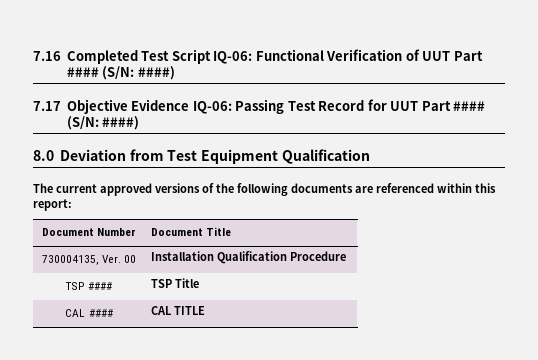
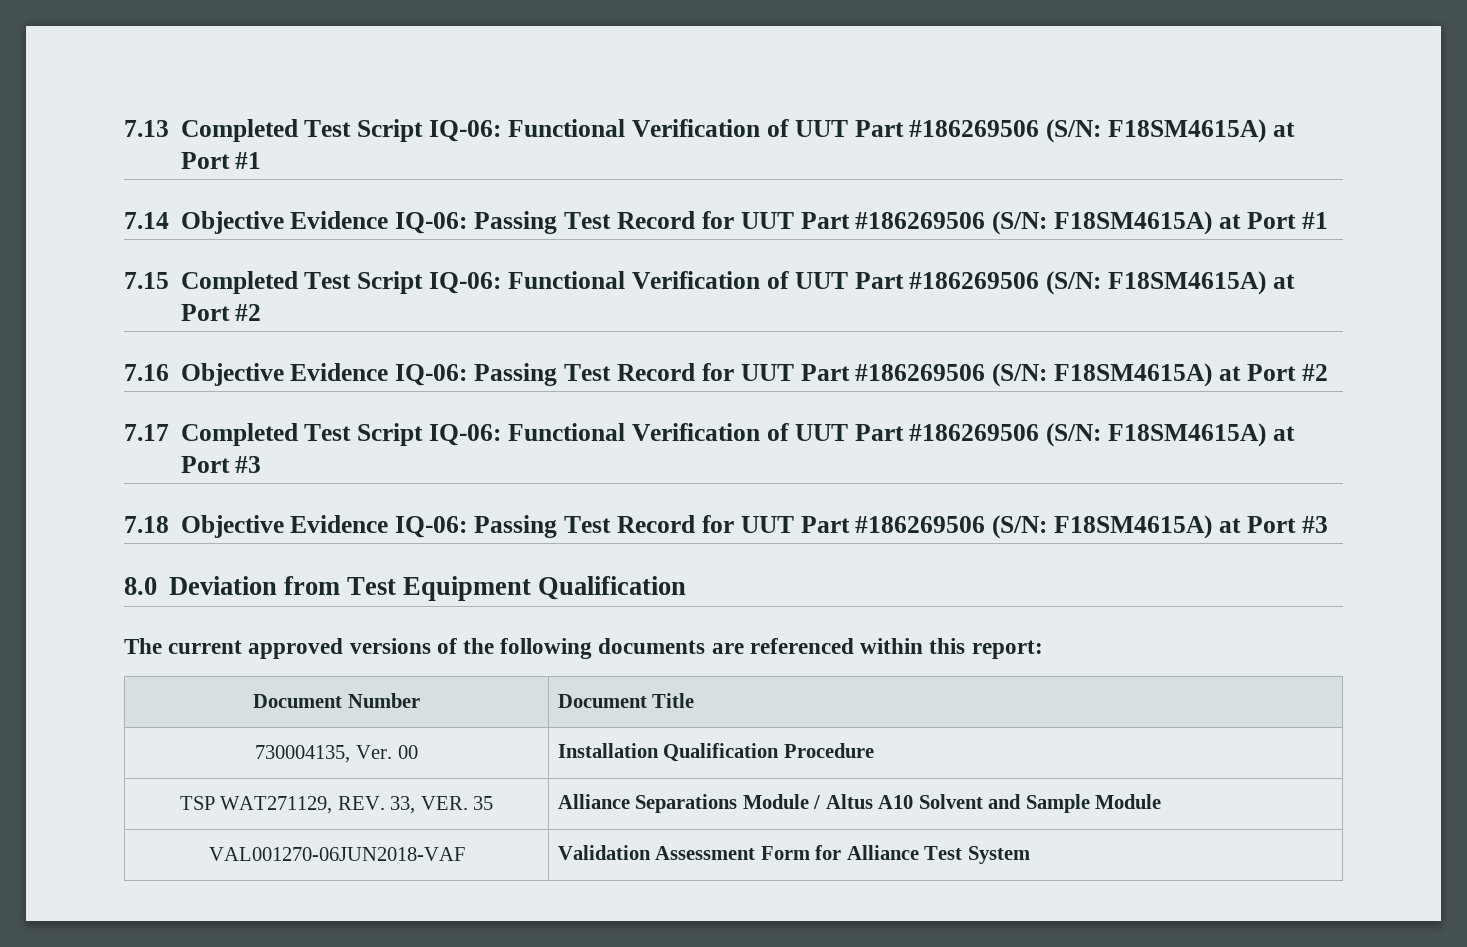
[33,49,483,64] [66,66,175,80] [33,99,486,114] [66,116,140,130] 7.16 Completed Test Script IQ-06: Functional Verification of UUT Part #### (S/N: ####) // 7.17 Objective Evidence IQ-06: Passing Test Record for UUT Part #### (S/N: ####) -> [124,119,1296,143] [180,152,262,169] [124,211,1328,235] [124,271,1296,295] [180,304,262,321] [124,363,1328,387] [124,423,1296,447] [180,456,262,473] [124,515,1328,539] 7.13 Completed Test Script IQ-06: Functional Verification of UUT Part #186269506 (S/N: F18SM4615A) at Port #1 // 7.14 Objective Evidence IQ-06: Passing Test Record for UUT Part #186269506 (S/N: F18SM4615A) at Port #1 // 7.15 Completed Test Script IQ-06: Functional Verification of UUT Part #186269506 (S/N: F18SM4615A) at Port #2 // 7.16 Objective Evidence IQ-06: Passing Test Record for UUT Part #186269506 (S/N: F18SM4615A) at Port #2 // 7.17 Completed Test Script IQ-06: Functional Verification of UUT Part #186269506 (S/N: F18SM4615A) at Port #3 // 7.18 Objective Evidence IQ-06: Passing Test Record for UUT Part #186269506 (S/N: F18SM4615A) at Port #3
[88,282,113,290] [151,278,200,288] [65,309,113,317] [151,306,206,315] #### | TSP Title // CAL #### | CAL TITLE -> [220,796,494,814] [557,794,1162,813] [208,847,465,861] [557,845,1030,864] WAT271129, REV. 33, VER. 35 | Alliance Separations Module / Altus A10 Solvent and Sample Module // VAL001270-06JUN2018-VAF | Validation Assessment Form for Alliance Test System

